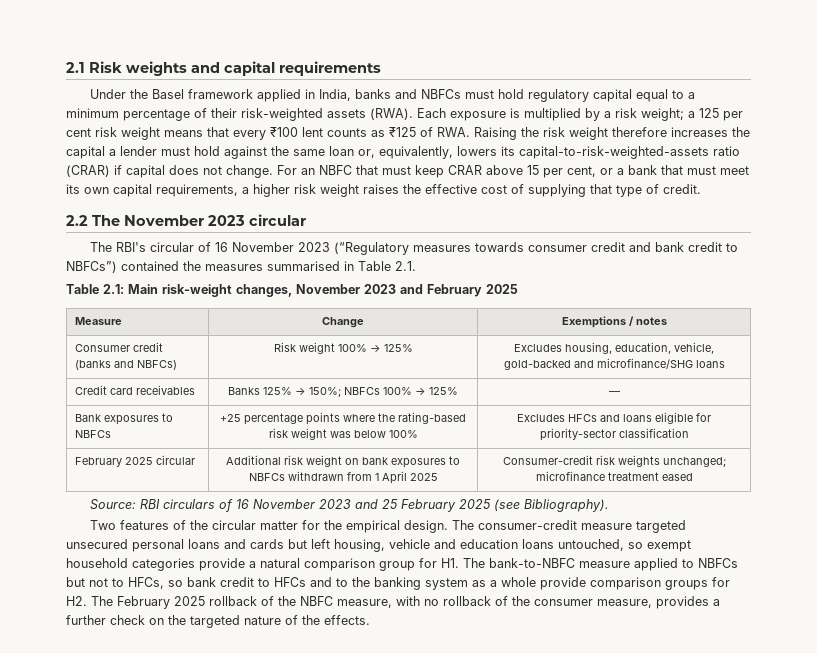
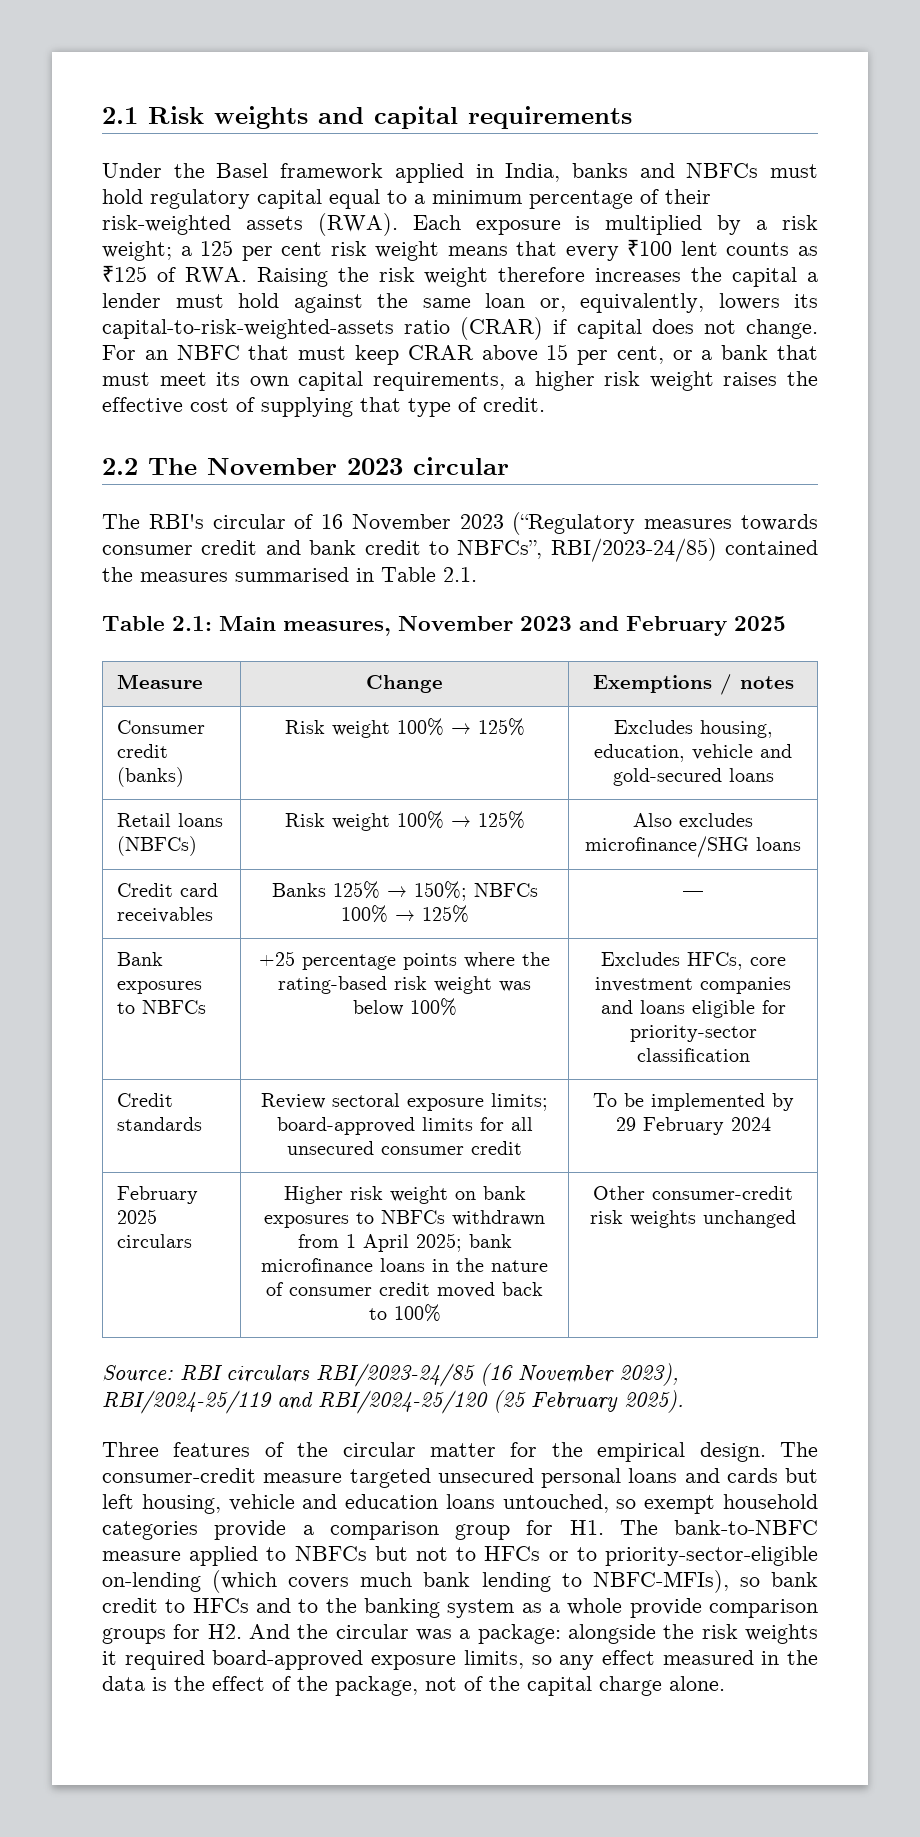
[66,261,117,273] NBFCs”) -> [457,538,717,562] NBFCs”, RBI/2023-24/85)
[162,284,292,297] risk-weight changes, -> [283,621,391,636] measures,
[75,360,178,370] (banks and NBFCs) -> [117,767,185,787] (banks)
[674,342,714,354] [503,360,594,370] vehicle, gold-backed and -> [692,744,792,760] [612,768,774,786] [117,813,224,827] [117,836,198,856] [284,811,525,831] [633,813,753,827] vehicle and gold-secured loans // Retail loans (NBFCs) | Risk weight 100% → 125% | Also excludes
[568,414,597,422] HFCs -> [686,952,786,970] [595,977,791,994] HFCs, core investment companies
[75,455,196,467] [226,455,281,465] // February 2025 circular | Additional -> [117,1093,174,1107] [117,1117,203,1131] [261,1093,548,1111] [276,1117,533,1135] [287,1141,522,1155] [592,1093,794,1111] [615,1117,771,1135] [117,1186,199,1204] [117,1209,158,1224] [117,1234,193,1248] [283,1186,343,1204] // Credit standards | Review sectoral exposure limits; board-approved limits for all unsecured consumer credit | To be implemented by 29 February 2024 // February 2025 circulars | Higher
[409,473,438,481] [502,455,726,467] [535,471,693,481] [90,499,610,512] [90,520,117,530] 2025 | Consumer-credit risk weights unchanged; microfinance treatment eased // Source: RBI circulars of 16 November 2023 and 25 February 2025 (see Bibliography). // Two -> [415,1233,512,1252] [261,1258,548,1272] [266,1282,543,1298] [368,1304,441,1322] [593,1186,793,1200] [590,1210,796,1228] [102,1363,679,1387] [102,1390,684,1414] [102,1442,159,1457] 2025; bank microfinance loans in the nature of consumer credit moved back to 100% | Other consumer-credit risk weights unchanged // Source: RBI circulars RBI/2023-24/85 (16 November 2023), RBI/2024-25/119 and RBI/2024-25/120 (25 February 2025). // Three
[260,558,300,568] natural -> (314, 1530) none
[128,577,164,589] HFCs, -> [484,1546,818,1566] [102,1570,729,1593] HFCs or to priority-sector-eligible on-lending (which covers much bank lending to NBFC-MFIs),
[91,596,720,609] [66,615,370,628] The February 2025 rollback of the NBFC measure, with no rollback of the consumer measure, provides a further check on the targeted nature of the effects. -> [249,1624,819,1644] [102,1650,818,1670] [102,1676,725,1696] And the circular was a package: alongside the risk weights it required board-approved exposure limits, so any effect measured in the data is the effect of the package, not of the capital charge alone.

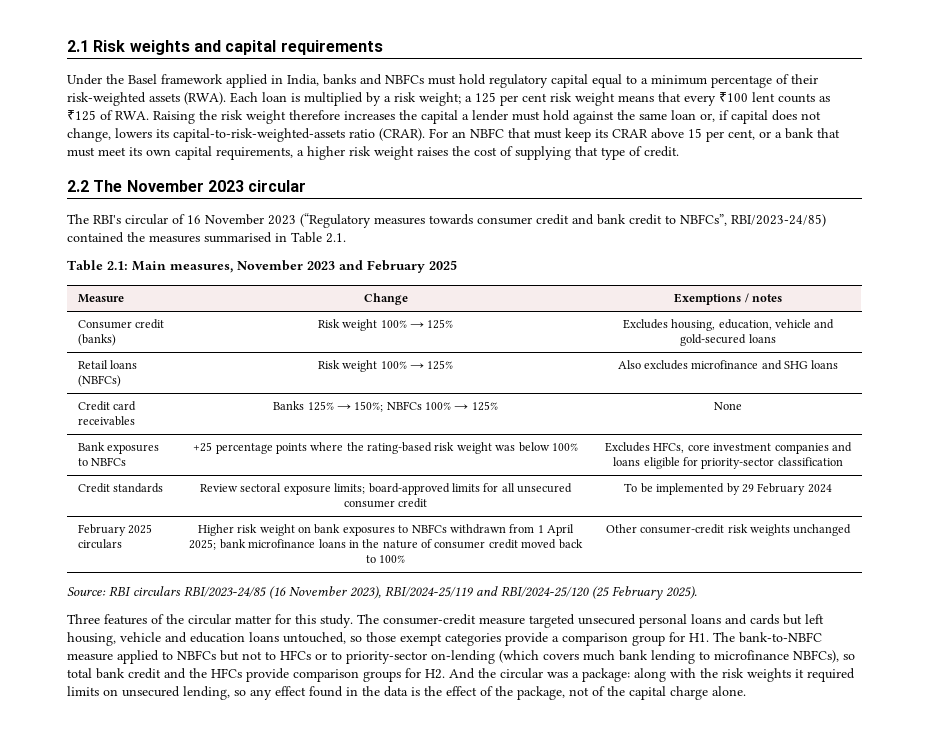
[475,220,561,235] exposure -> [262,92,287,102] loan
[580,293,818,313] [102,317,818,340] equivalently, lowers its capital-to-risk-weighted-assets ratio (CRAR) if capital does not change. -> [719,110,821,124] [67,128,425,142] if capital does not change, lowers its capital-to-risk-weighted-assets ratio (CRAR).
(399, 355) none -> [595,129,608,138] its
[102,397,183,414] effective -> (470, 151) none
[585,836,749,858] microfinance/SHG -> [691,360,809,370] microfinance and SHG
[683,891,703,897] | — -> [714,402,742,410] | None
[551,1442,766,1462] the empirical design. -> [295,614,353,628] this study.
[644,1494,819,1514] exempt household -> [366,632,442,646] those exempt
[604,1546,818,1566] priority-sector-eligible -> [346,651,427,664] priority-sector
[592,1570,818,1593] [102,1598,623,1618] NBFC-MFIs), so bank credit to HFCs and to the banking system as a whole -> [714,650,855,663] [67,668,242,679] microfinance NBFCs), so total bank credit and the HFCs
[568,1624,656,1644] alongside -> [634,668,696,682] along with
[212,1650,524,1670] board-approved exposure limits, -> [67,686,230,700] limits on unsecured lending,
[662,1650,754,1665] measured -> [309,686,343,697] found

